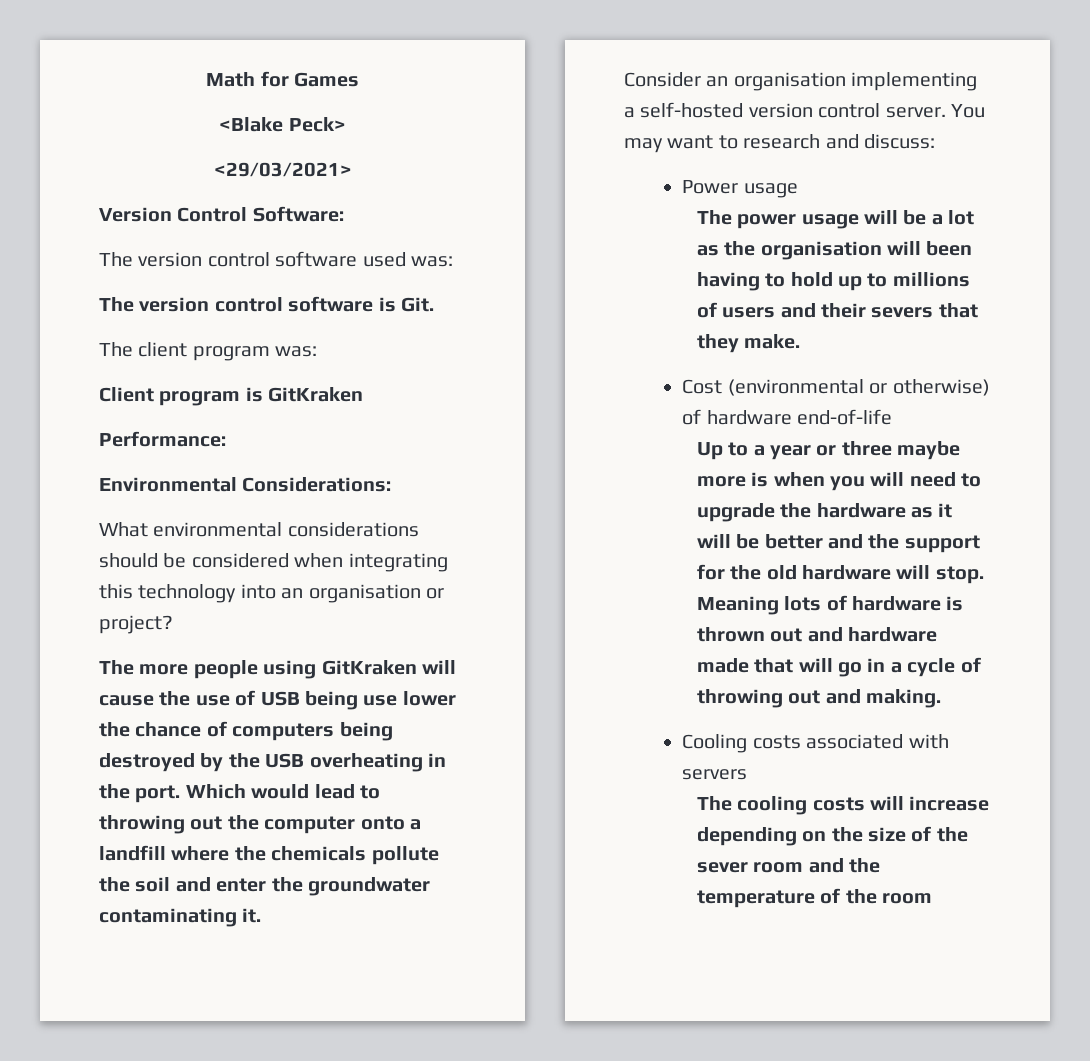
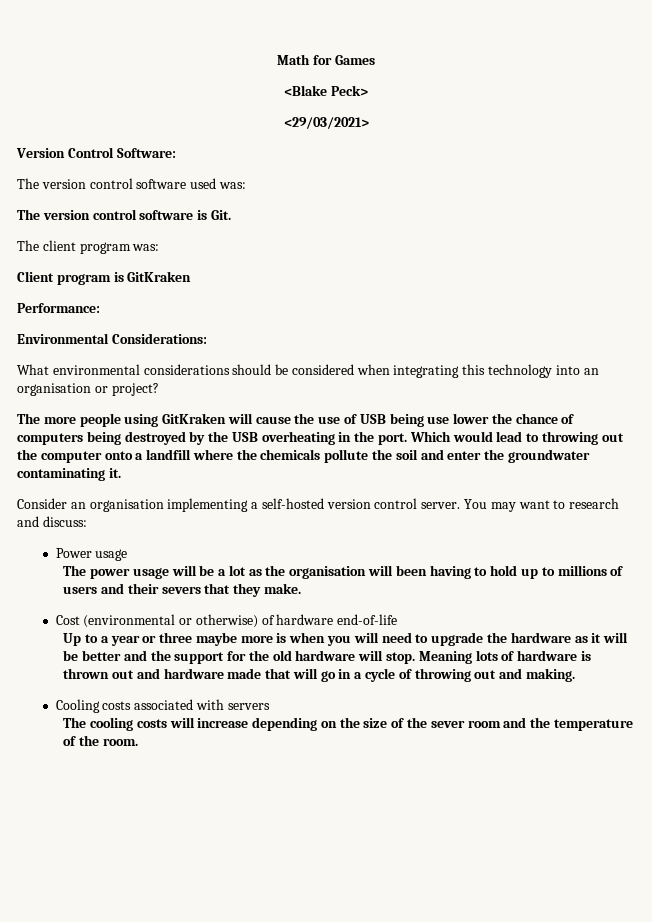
[881,893,932,904] room -> [102,738,138,746] room.

